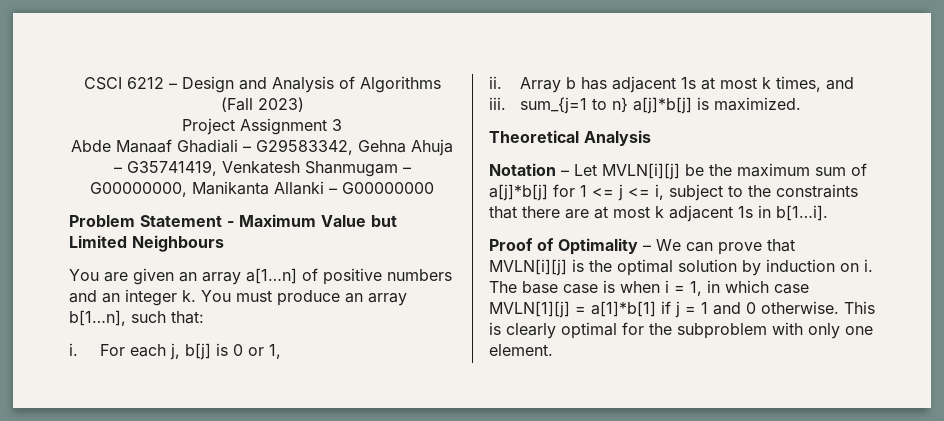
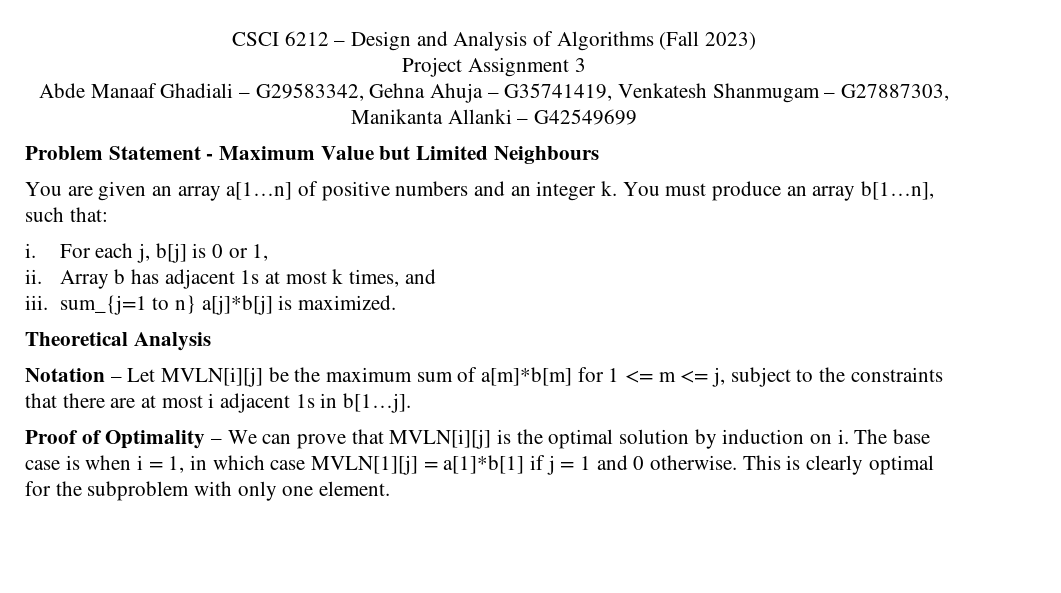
[90,182,187,197] G00000000, -> [841,84,950,101] G27887303,
[342,182,434,194] G00000000 -> [534,109,638,125] G42549699
[489,184,548,201] a[j]*b[j] -> [481,367,573,386] a[m]*b[m]
[618,184,664,201] j <= i, -> [658,367,726,387] m <= j,
[655,206,664,218] k -> [208,393,215,408] i
[776,205,828,221] b[1…i]. -> [343,393,412,413] b[1…j].

